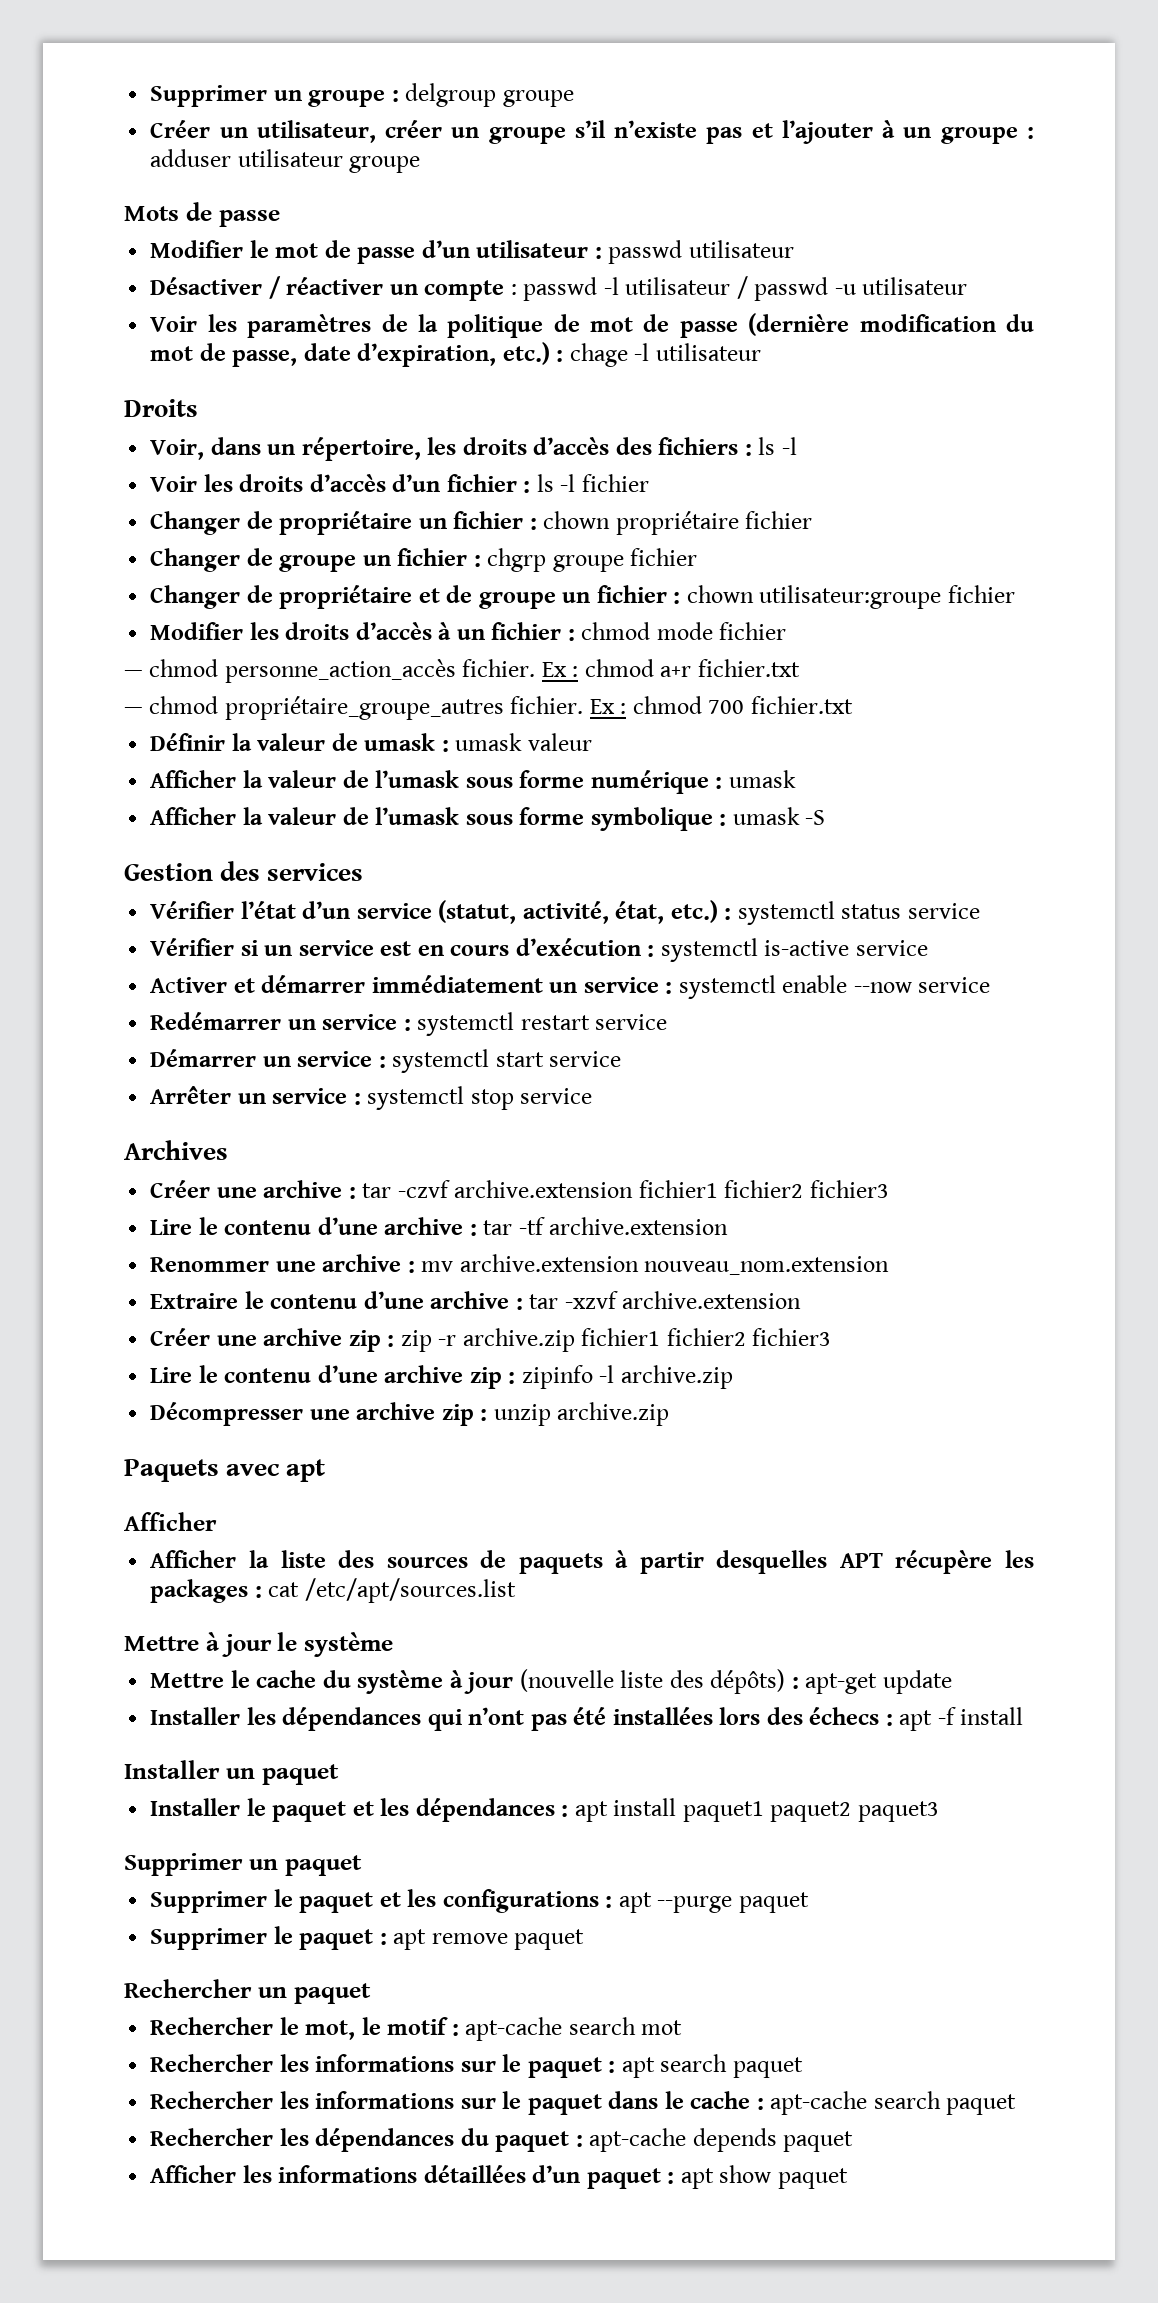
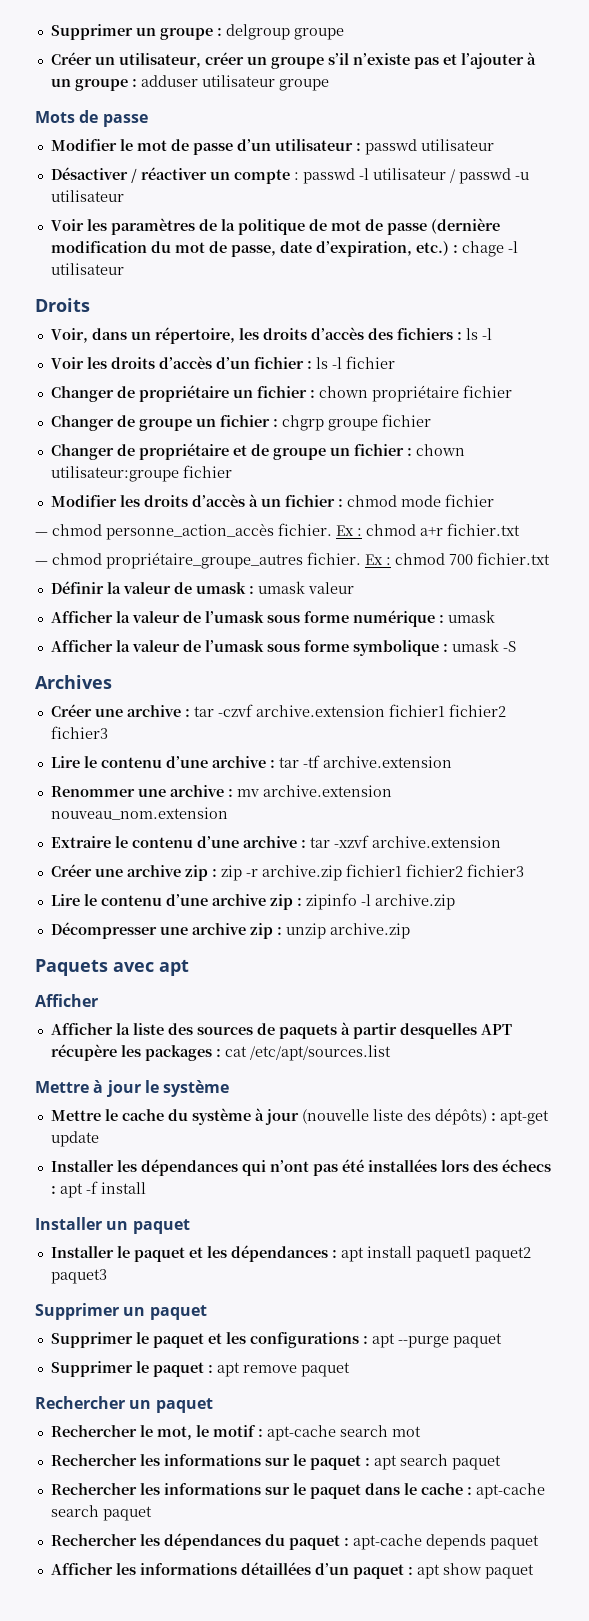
[124,861,364,881] [150,900,980,925] [150,938,928,962] [150,975,991,999] [150,1012,668,1036] [150,1049,622,1073] [150,1086,593,1110] // Gestion des services // Vérifier l’état d’un service (statut, activité, état, etc.) : systemctl status service // Vérifier si un service est en cours d’exécution : systemctl is-active service // Activer et démarrer immédiatement un service : systemctl enable --now service // Redémarrer un service : systemctl restart service // Démarrer un service : systemctl start service // Arrêter un service : systemctl stop service -> (516, 646) none

